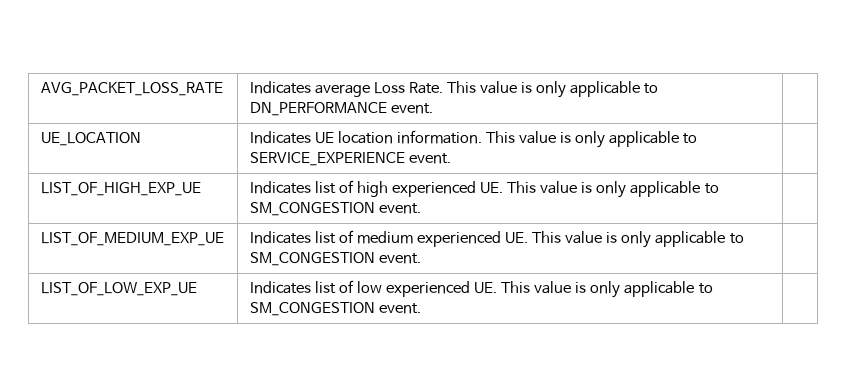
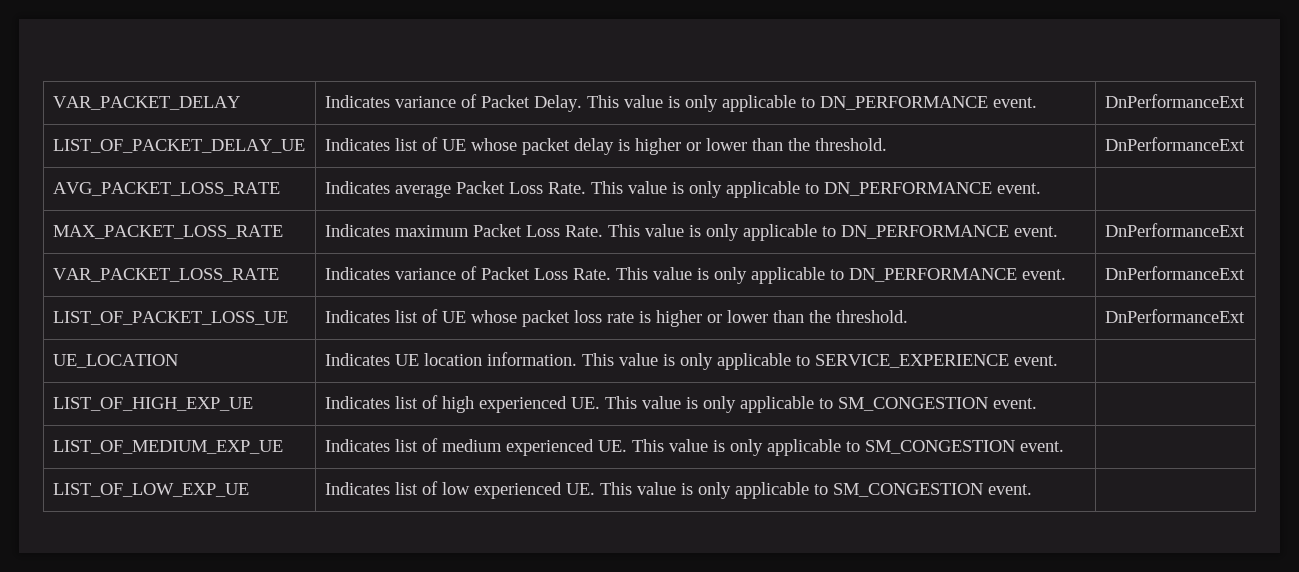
(40, 89) none -> [52,96,240,110] [324,94,1037,112] [1104,94,1245,108] [52,139,305,153] [324,137,887,155] [1104,137,1245,151] VAR_PACKET_DELAY | Indicates variance of Packet Delay. This value is only applicable to DN_PERFORMANCE event. | DnPerformanceExt // LIST_OF_PACKET_DELAY_UE | Indicates list of UE whose packet delay is higher or lower than the threshold. | DnPerformanceExt //
(371, 90) none -> [455,181,505,194] Packet
(434, 108) none -> [52,225,283,239] [324,224,1058,241] [1104,223,1245,237] [52,268,279,282] [324,266,1066,284] [1104,266,1245,280] [52,311,288,325] [324,309,908,327] [1104,309,1245,323] // MAX_PACKET_LOSS_RATE | Indicates maximum Packet Loss Rate. This value is only applicable to DN_PERFORMANCE event. | DnPerformanceExt // VAR_PACKET_LOSS_RATE | Indicates variance of Packet Loss Rate. This value is only applicable to DN_PERFORMANCE event. | DnPerformanceExt // LIST_OF_PACKET_LOSS_UE | Indicates list of UE whose packet loss rate is higher or lower than the threshold. | DnPerformanceExt

